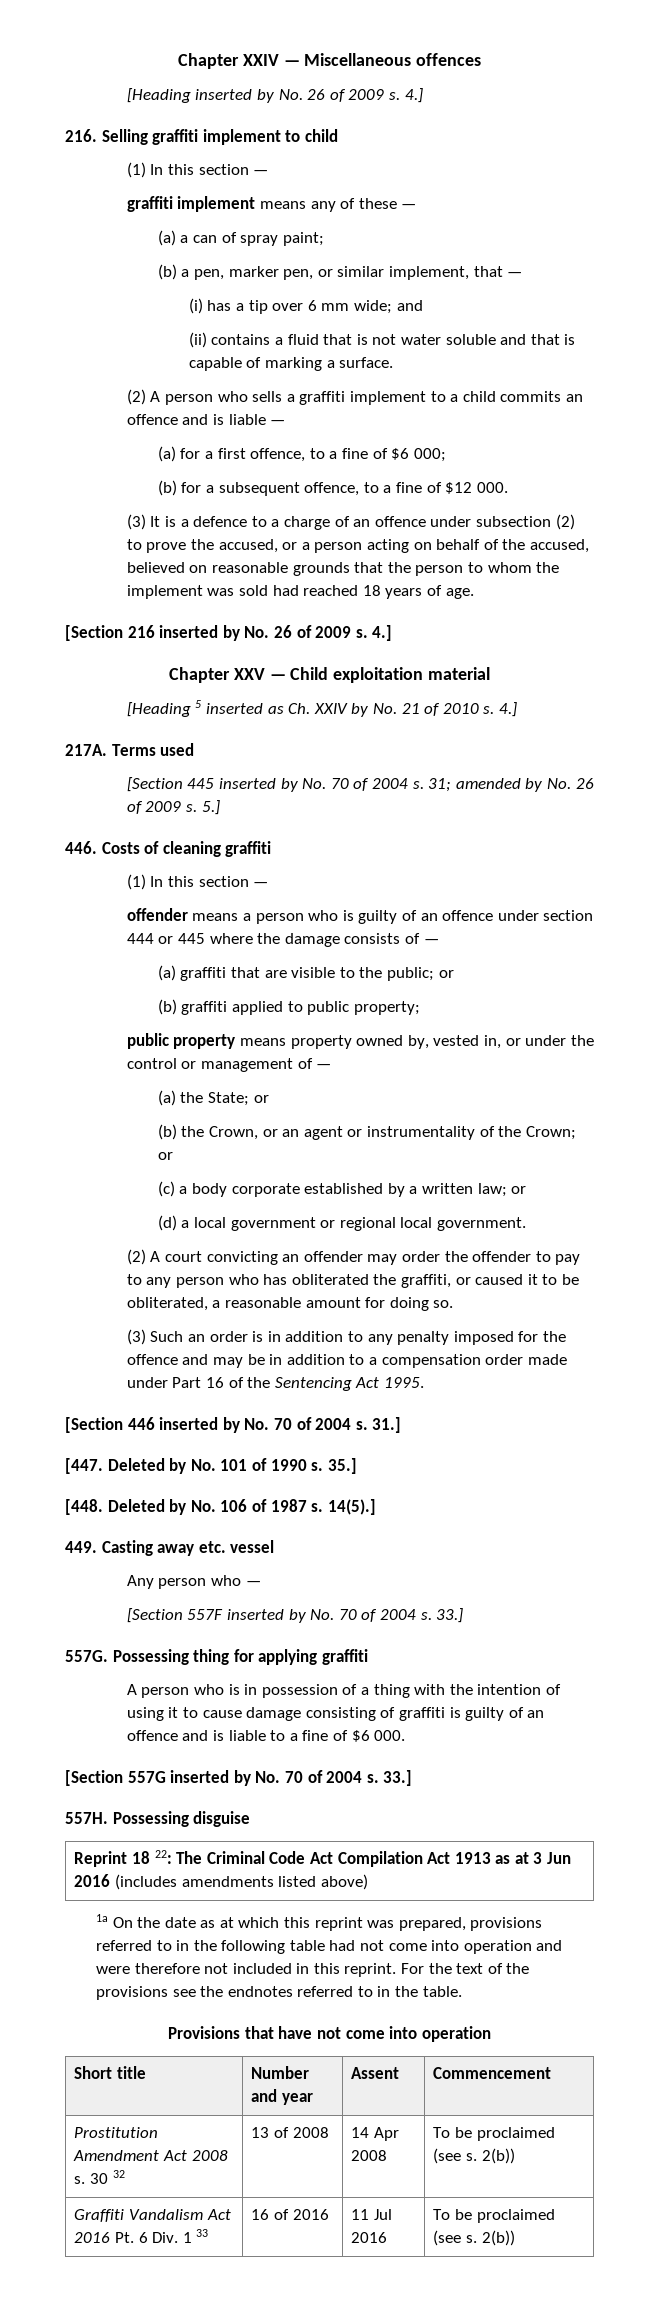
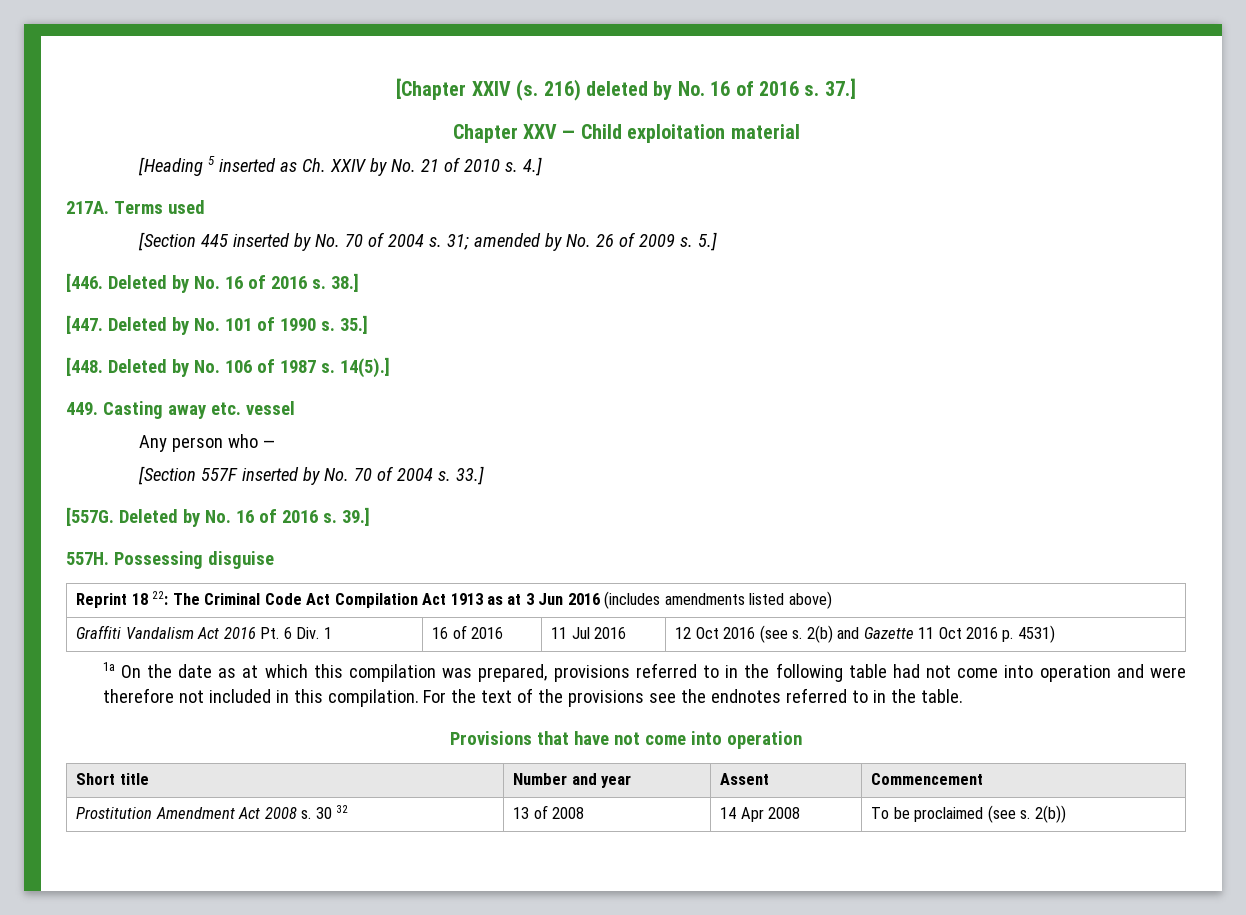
[177,53,482,69] [126,88,423,103] [65,129,338,145] [126,162,269,178] [126,196,417,212] [157,230,324,246] [157,264,523,280] [188,298,423,314] [188,332,576,348] [188,357,394,371] [126,389,583,405] [126,414,286,425] [157,446,446,462] [157,480,508,496] [126,514,575,530] [126,539,589,553] [126,562,560,576] [126,585,474,599] [65,625,393,641] Chapter XXIV — Miscellaneous offences // [Heading inserted by No. 26 of 2009 s. 4.] // 216. Selling graffiti implement to child // (1) In this section — // graffiti implement means any of these — // (a) a can of spray paint; // (b) a pen, marker pen, or similar implement, that — // (i) has a tip over 6 mm wide; and // (ii) contains a fluid that is not water soluble and that is capable of marking a surface. // (2) A person who sells a graffiti implement to a child commits an offence and is liable — // (a) for a first offence, to a fine of $6 000; // (b) for a subsequent offence, to a fine of $12 000. // (3) It is a defence to a charge of an offence under subsection (2) to prove the accused, or a person acting on behalf of the accused, believed on reasonable grounds that the person to whom the implement was sold had reached 18 years of age. // [Section 216 inserted by No. 26 of 2009 s. 4.] -> [396,78,856,101] [Chapter XXIV (s. 216) deleted by No. 16 of 2016 s. 37.]
[65,841,272,857] [126,874,269,890] [126,908,594,924] [126,933,439,947] [157,965,454,981] [157,999,420,1015] [126,1033,594,1049] [126,1058,332,1072] [157,1090,269,1106] [157,1124,576,1140] [157,1152,173,1160] [157,1181,527,1197] [157,1215,526,1231] [126,1249,581,1265] [126,1274,579,1288] [126,1297,454,1311] [126,1329,566,1345] [126,1354,567,1368] [126,1377,425,1391] [65,1417,402,1433] 446. Costs of cleaning graffiti // (1) In this section — // offender means a person who is guilty of an offence under section 444 or 445 where the damage consists of — // (a) graffiti that are visible to the public; or // (b) graffiti applied to public property; // public property means property owned by, vested in, or under the control or management of — // (a) the State; or // (b) the Crown, or an agent or instrumentality of the Crown; or // (c) a body corporate established by a written law; or // (d) a local government or regional local government. // (2) A court convicting an offender may order the offender to pay to any person who has obliterated the graffiti, or caused it to be obliterated, a reasonable amount for doing so. // (3) Such an order is in addition to any penalty imposed for the offence and may be in addition to a compensation order made under Part 16 of the Sentencing Act 1995. // [Section 446 inserted by No. 70 of 2004 s. 31.] -> [66,273,359,293] [446. Deleted by No. 16 of 2016 s. 38.]
[65,1649,368,1665] [126,1684,561,1698] [126,1707,545,1721] [126,1730,406,1742] [65,1770,413,1786] 557G. Possessing thing for applying graffiti // A person who is in possession of a thing with the intention of using it to cause damage consisting of graffiti is guilty of an offence and is liable to a fine of $6 000. // [Section 557G inserted by No. 70 of 2004 s. 33.] -> [66,507,370,527] [557G. Deleted by No. 16 of 2016 s. 39.]
(368, 1882) none -> [76,625,332,639] [432,625,504,639] [551,627,627,639] [675,625,1055,643] // Graffiti Vandalism Act 2016 Pt. 6 Div. 1 | 16 of 2016 | 11 Jul 2016 | 12 Oct 2016 (see s. 2(b) and Gazette 11 Oct 2016 p. 4531)
[314,1917,363,1931] reprint -> [349,664,437,682] compilation
[344,1963,397,1977] reprint. -> [327,689,419,707] compilation.
[74,2209,231,2222] [74,2229,209,2243] [251,2209,329,2220] [351,2209,392,2220] [351,2232,388,2243] [433,2209,555,2223] [433,2230,515,2246] // Graffiti Vandalism Act 2016 Pt. 6 Div. 1 33 | 16 of 2016 | 11 Jul 2016 | To be proclaimed (see s. 2(b)) -> (1066, 814) none

